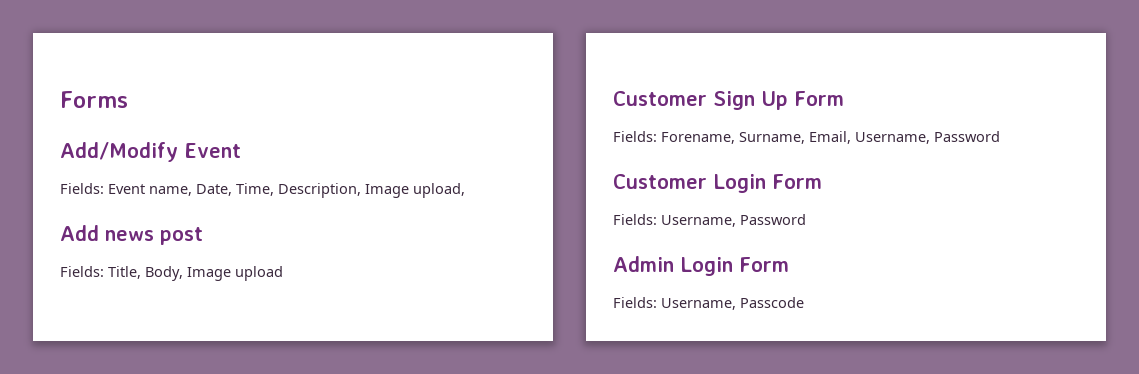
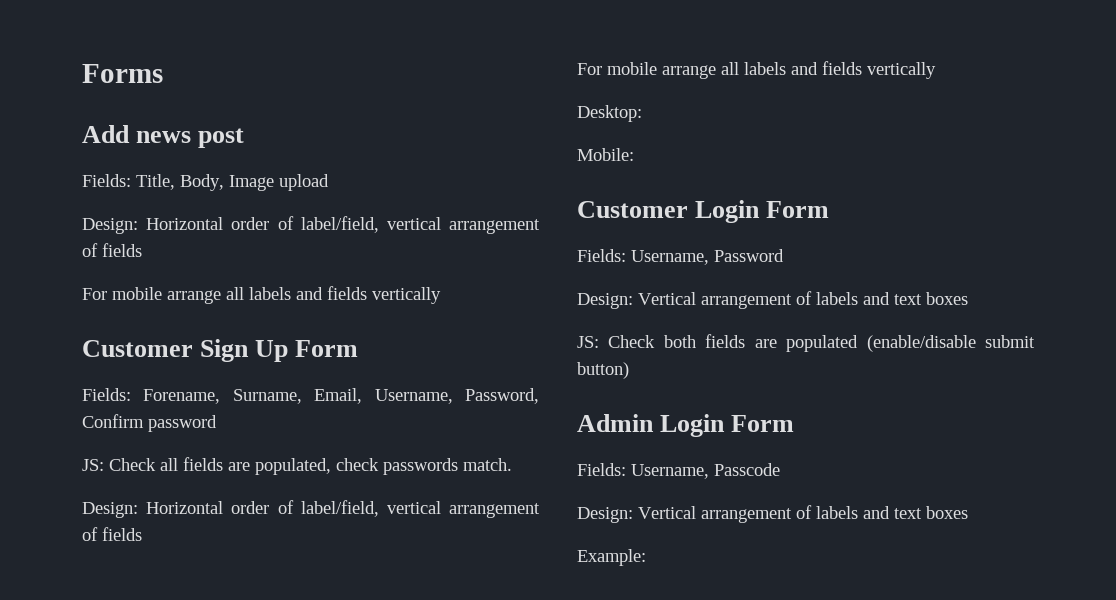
[60,142,241,162] [60,183,465,198] // Add/Modify Event // Fields: Event name, Date, Time, Description, Image upload, -> (163, 73) none
(283, 273) none -> [82,216,540,234] [82,243,142,257] [82,286,441,304] // Design: Horizontal order of label/field, vertical arrangement of fields // For mobile arrange all labels and fields vertically
[934,131,1000,142] Password -> [465,388,539,404] [82,414,217,432] [82,457,512,475] [82,500,540,518] [82,527,142,541] [577,61,936,79] [577,105,642,122] [577,148,634,161] Password, Confirm password // JS: Check all fields are populated, check passwords match. // Design: Horizontal order of label/field, vertical arrangement of fields // For mobile arrange all labels and fields vertically // Desktop: // Mobile:
(806, 219) none -> [577,291,968,309] [577,334,1035,352] [577,362,629,379] // Design: Vertical arrangement of labels and text boxes // JS: Check both fields are populated (enable/disable submit button)
(804, 302) none -> [577,505,968,523] [577,549,646,566] // Design: Vertical arrangement of labels and text boxes // Example:

